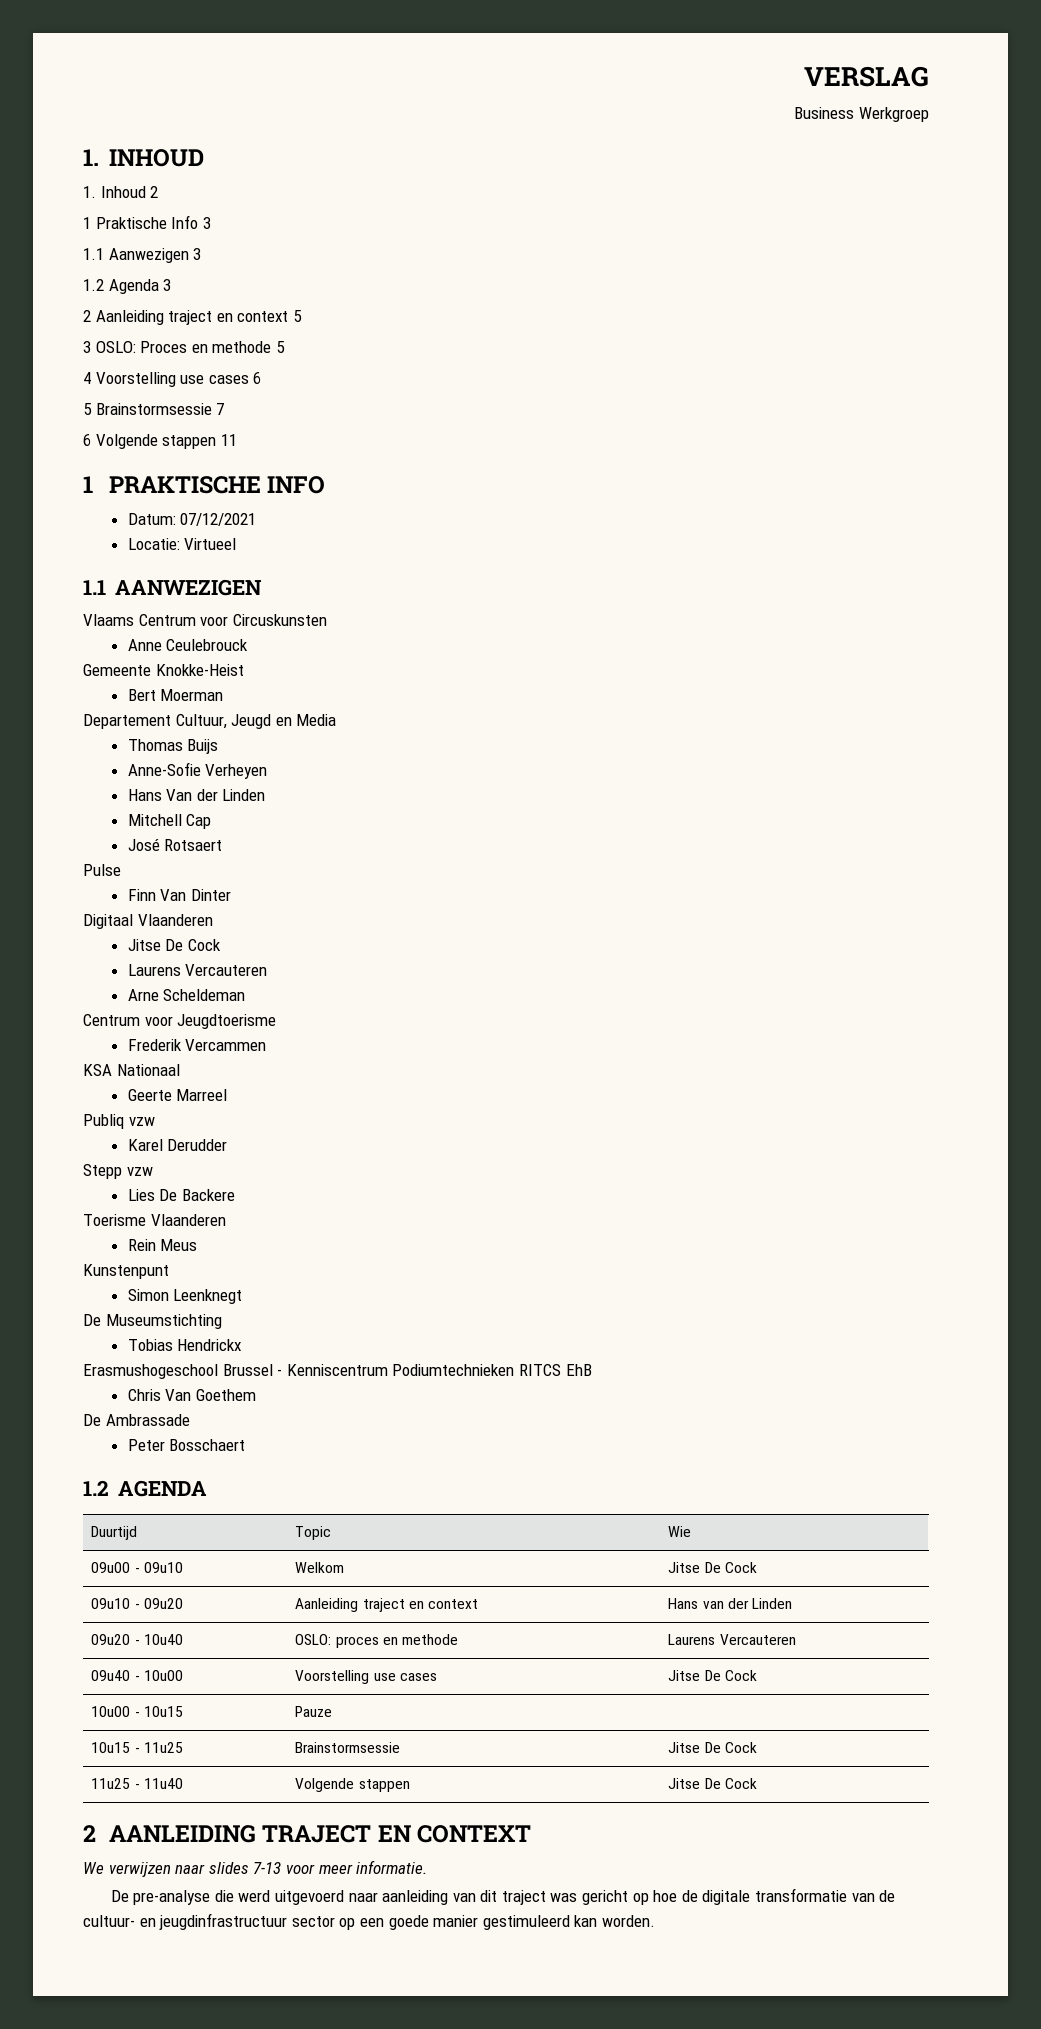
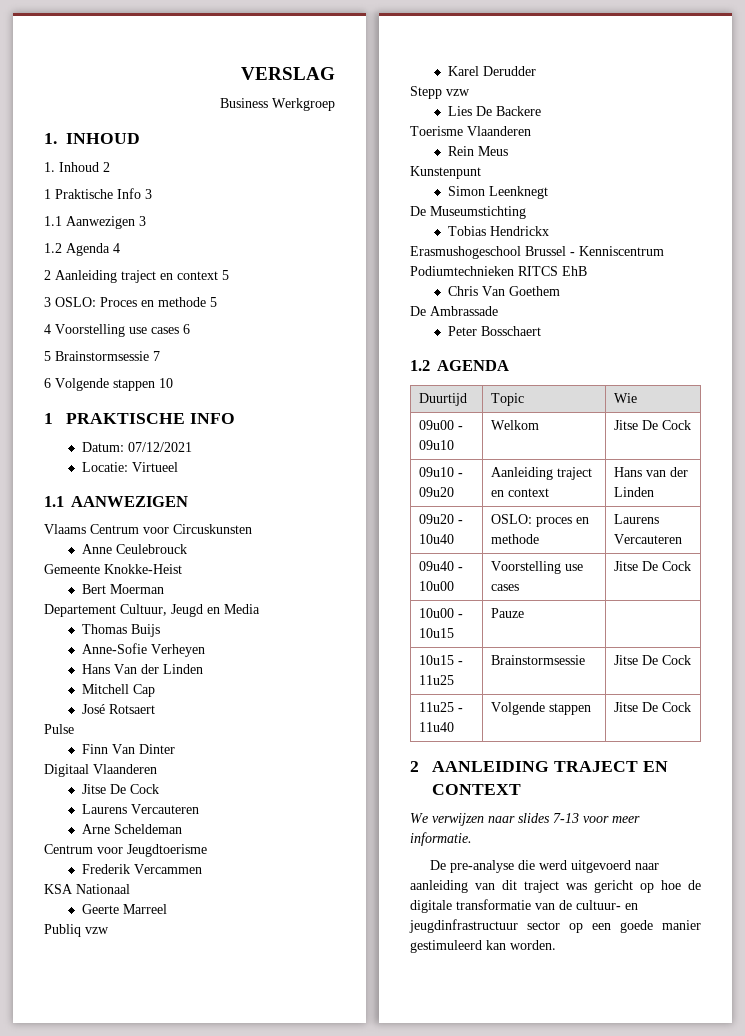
[163,279,172,291] 3 -> [113,243,120,253] 4
[220,434,237,446] 11 -> [159,378,173,388] 10

